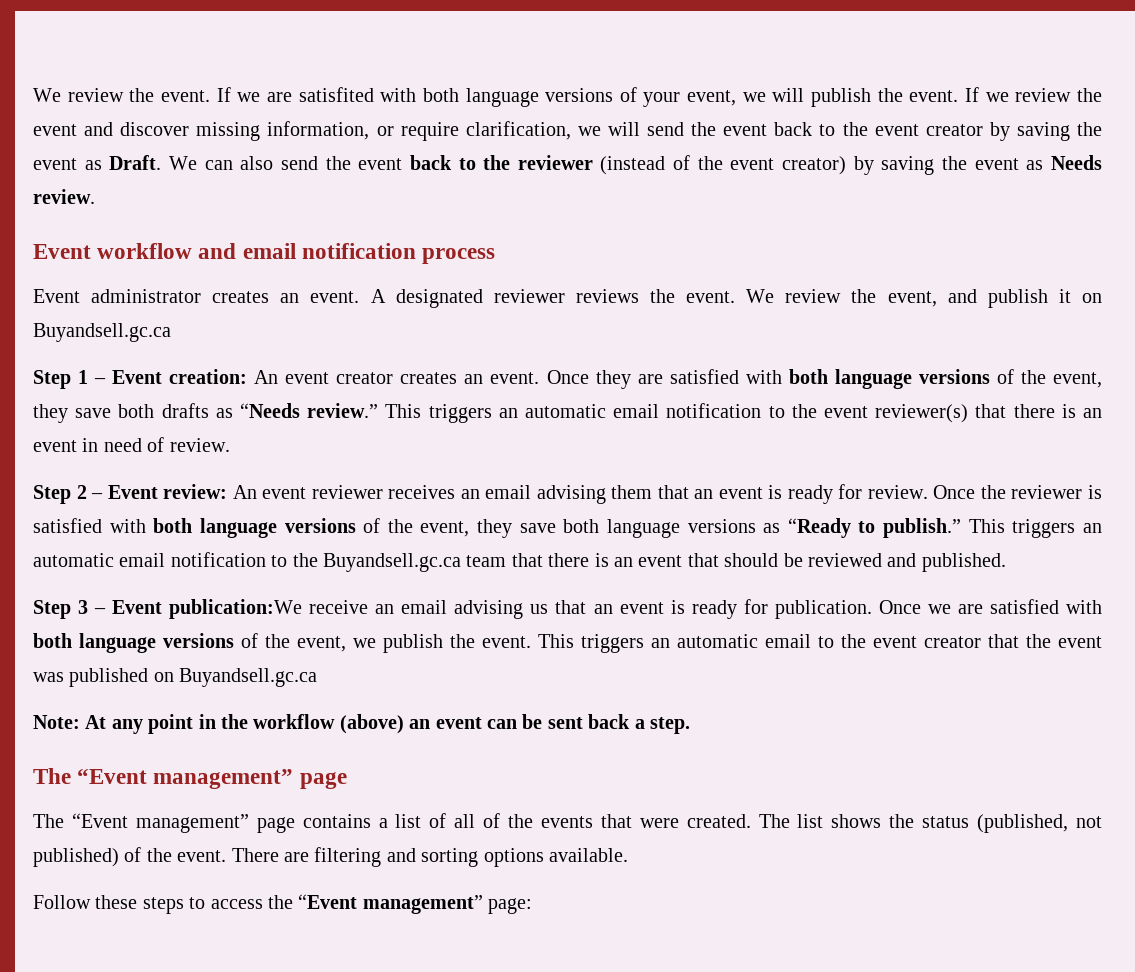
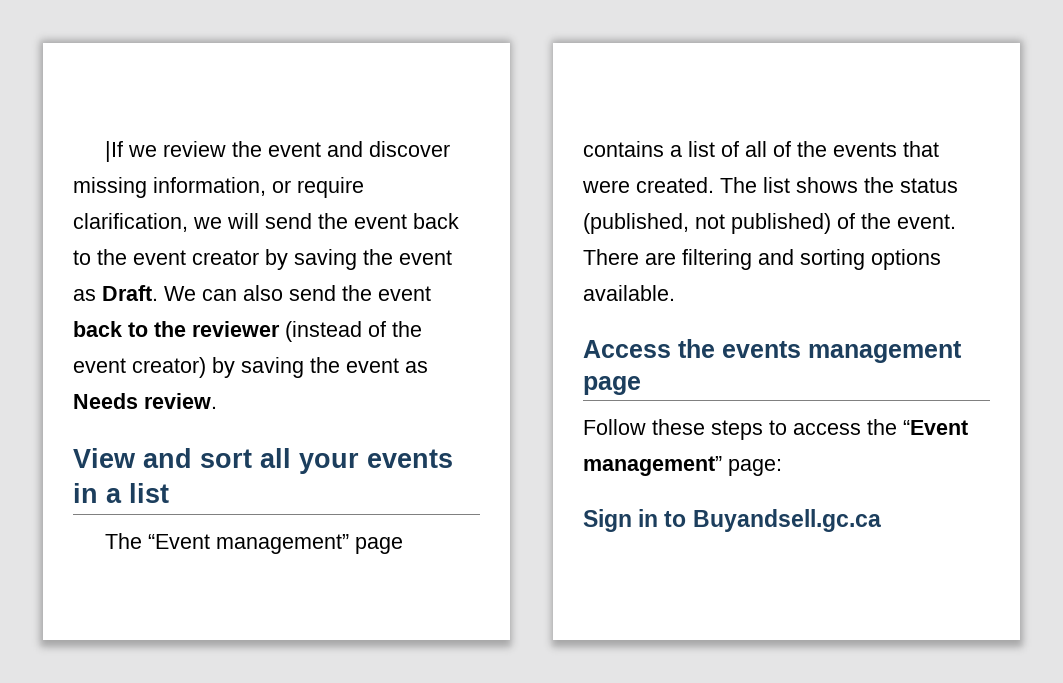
[33,87,980,107] We review the event. If we are satisfited with both language versions of your event, we will publish the event. If -> [104,141,123,162] |If
[33,243,496,264] [33,289,1102,308] [33,323,171,342] [33,369,1102,389] [33,403,1103,423] [33,437,230,452] [33,484,1102,504] [33,518,1103,538] [33,552,1006,572] [33,599,1102,619] [33,633,1102,653] [33,668,318,687] [33,714,690,734] [33,768,347,789] Event workflow and email notification process // Event administrator creates an event. A designated reviewer reviews the event. We review the event, and publish it on Buyandsell.gc.ca // Step 1 – Event creation: An event creator creates an event. Once they are satisfied with both language versions of the event, they save both drafts as “Needs review.” This triggers an automatic email notification to the event reviewer(s) that there is an event in need of review. // Step 2 – Event review: An event reviewer receives an email advising them that an event is ready for review. Once the reviewer is satisfied with both language versions of the event, they save both language versions as “Ready to publish.” This triggers an automatic email notification to the Buyandsell.gc.ca team that there is an event that should be reviewed and published. // Step 3 – Event publication:We receive an email advising us that an event is ready for publication. Once we are satisfied with both language versions of the event, we publish the event. This triggers an automatic email to the event creator that the event was published on Buyandsell.gc.ca // Note: At any point in the workflow (above) an event can be sent back a step. // The “Event management” page -> [73,448,453,474] [73,483,169,503] View and sort all your events in a list
(628, 855) none -> [583,339,962,363] [583,376,641,395] // Access the events management page
(533, 906) none -> [583,509,881,532] // Sign in to Buyandsell.gc.ca

